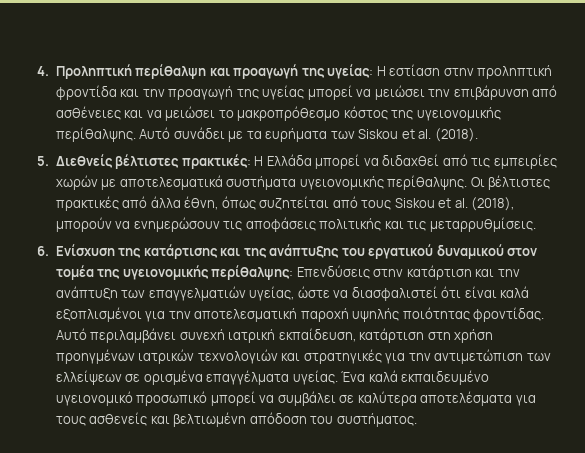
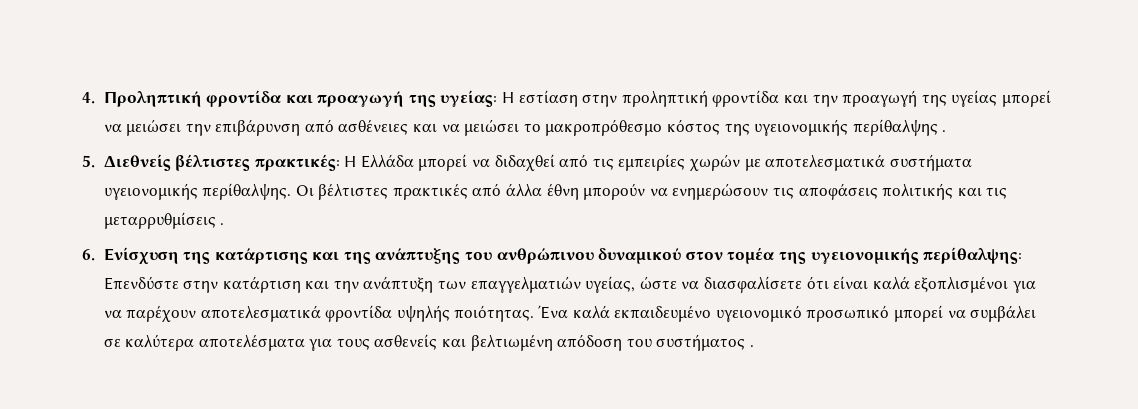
[135,64,207,79] περίθαλψη -> [206,90,282,107] φροντίδα
[55,127,478,142] περίθαλψης. Αυτό συνάδει με τα ευρήματα των Siskou et al. (2018). -> [852,119,947,136] περίθαλψης .
[184,196,515,211] έθνη, όπως συζητείται από τους Siskou et al. (2018), -> [546,183,579,200] έθνη
[429,217,536,232] μεταρρυθμίσεις. -> [103,212,225,229] μεταρρυθμίσεις .
[368,244,434,259] εργατικού -> [496,248,594,264] ανθρώπινου
[296,265,370,279] Επενδύσεις -> [103,276,179,290] Επενδύστε
[351,286,438,301] διασφαλιστεί -> [703,276,802,293] διασφαλίσετε
[168,307,545,322] [55,328,494,343] [55,349,551,364] [55,370,338,385] την αποτελεσματική παροχή υψηλής ποιότητας φροντίδας. Αυτό περιλαμβάνει συνεχή ιατρική εκπαίδευση, κατάρτιση στη χρήση προηγμένων ιατρικών τεχνολογιών και στρατηγικές για την αντιμετώπιση των ελλείψεων σε ορισμένα επαγγέλματα υγείας. -> [103,305,535,322] να παρέχουν αποτελεσματικά φροντίδα υψηλής ποιότητας.
[336,413,417,427] συστήματος. -> [656,334,754,351] συστήματος .

